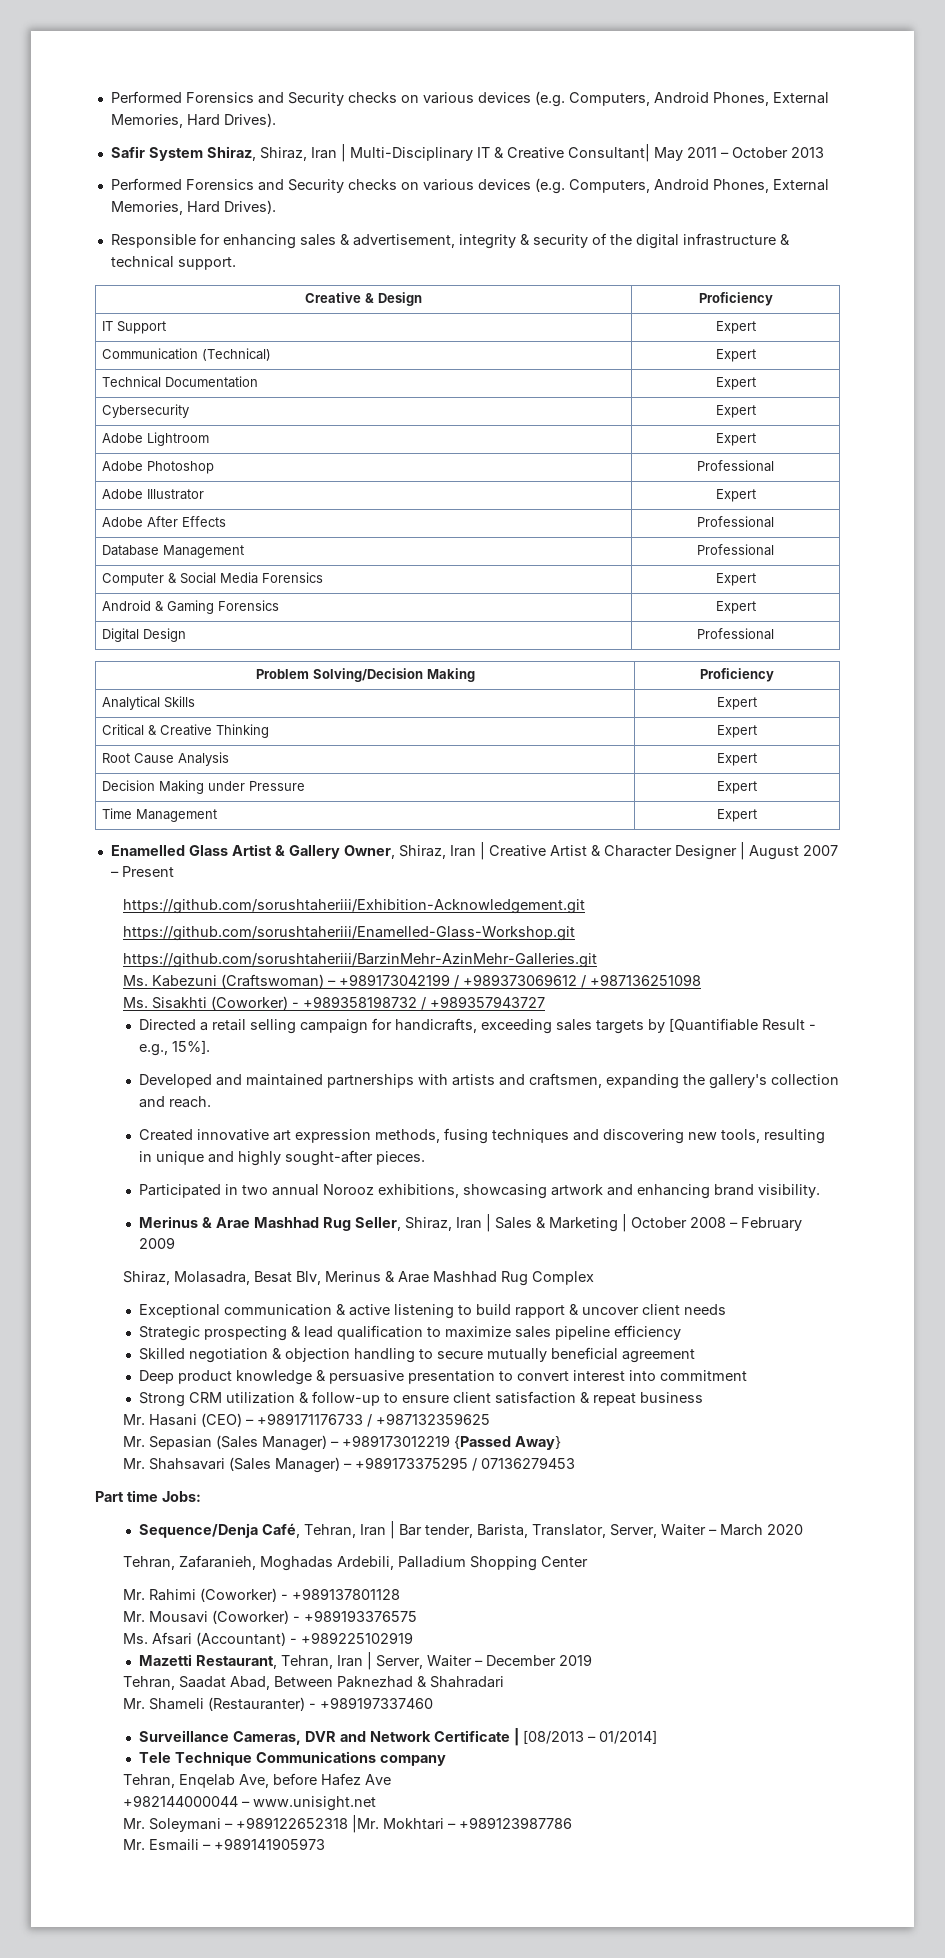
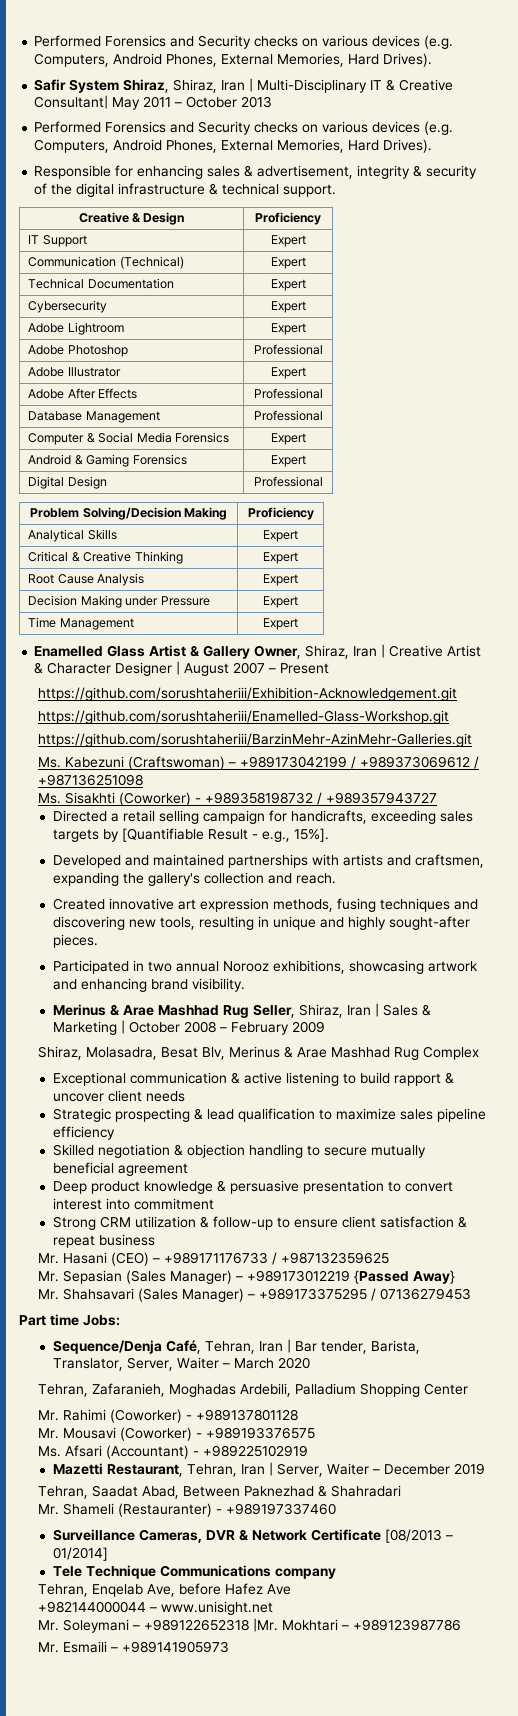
[340,1731,367,1742] and -> [238,1529,249,1541] &
[514,1728,520,1746] | -> (381, 1535) none

